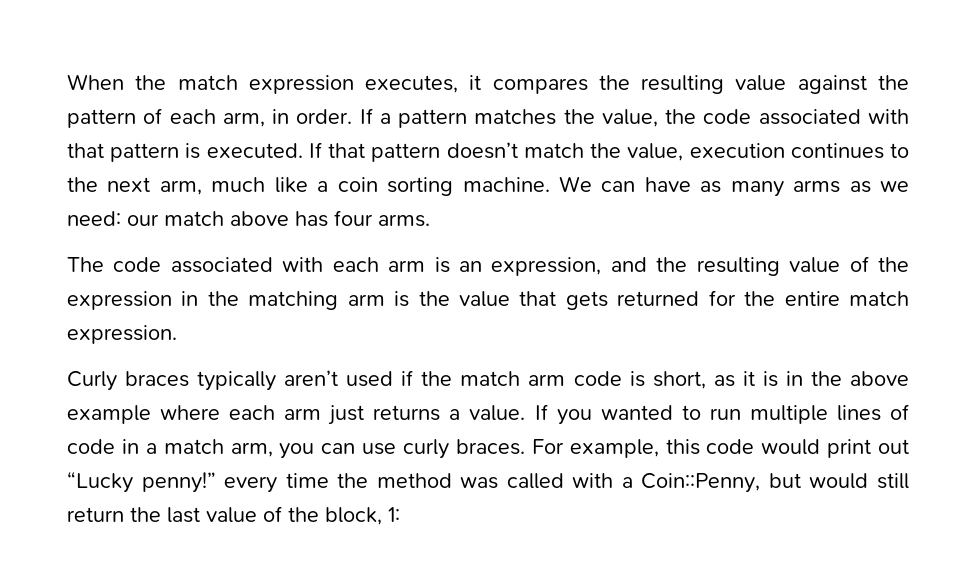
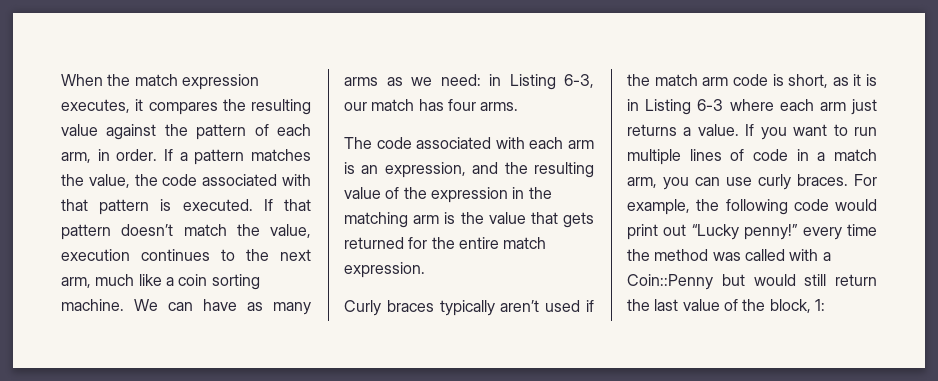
(121, 218) none -> [489,74,594,90] in Listing 6-3,
[230,211,289,226] above -> (415, 105) none
[810,371,909,386] [67,405,151,424] the above example -> [645,99,724,115] Listing 6-3
[600,405,673,420] wanted -> [793,124,828,136] want
[665,439,700,455] this -> [696,199,788,215] the following
[641,473,761,493] Coin::Penny, -> [627,274,713,290] Coin::Penny

